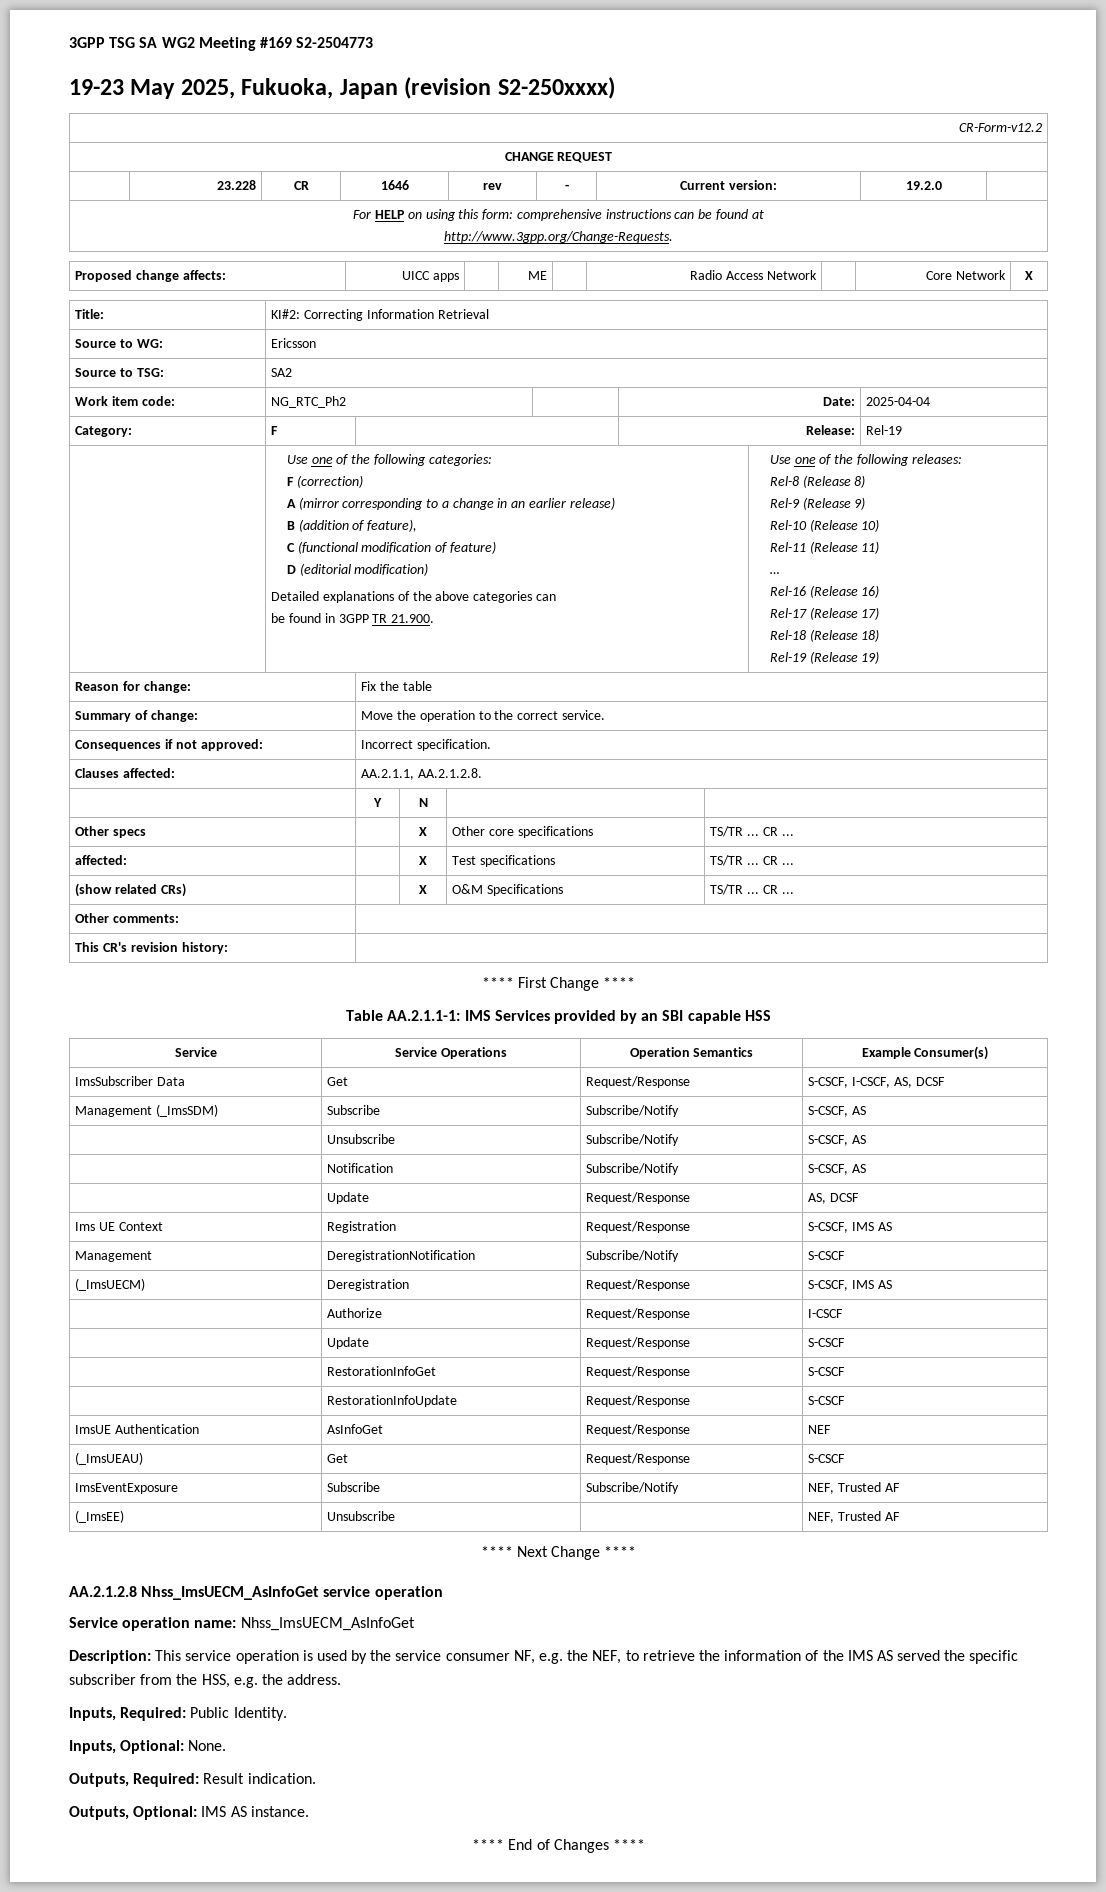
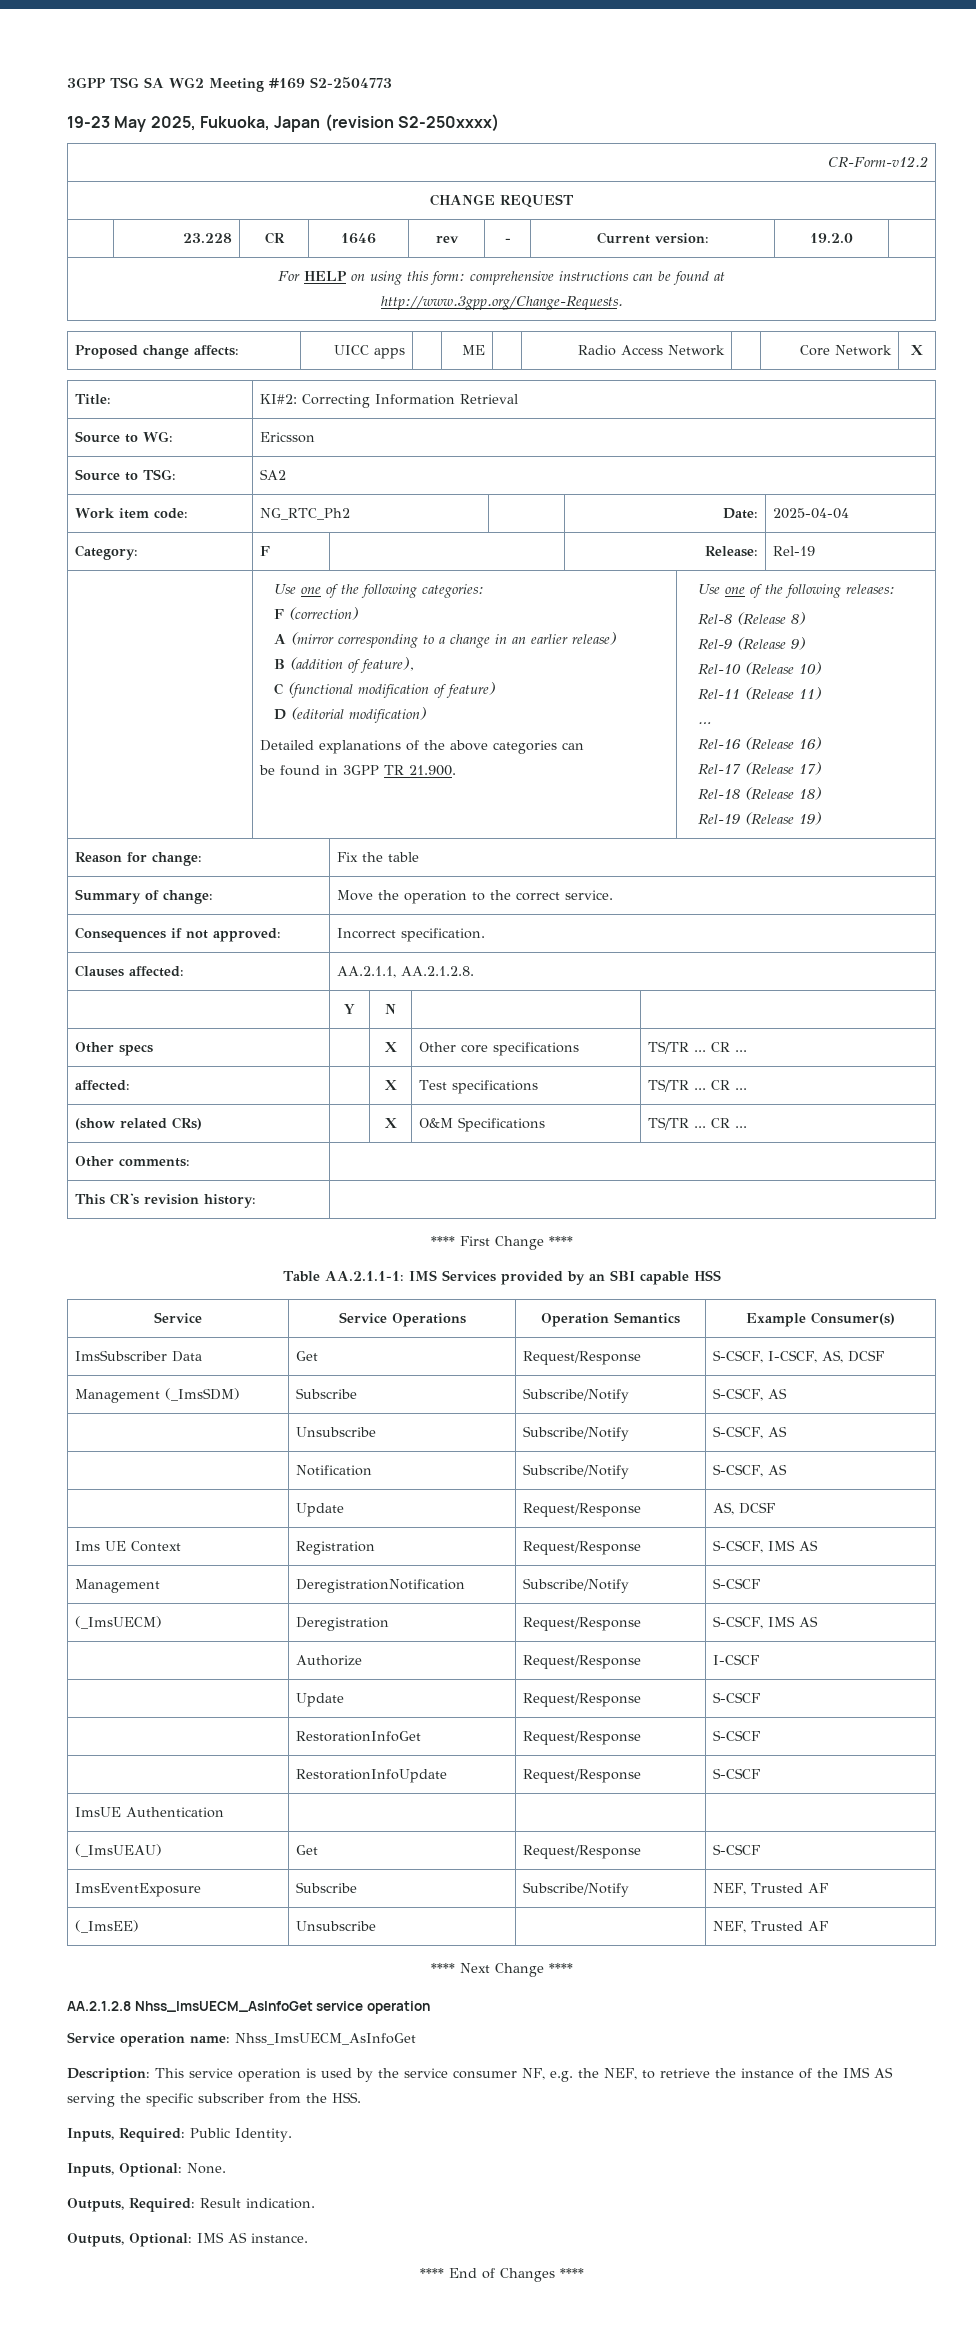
[327,1424,384,1434] [586,1424,691,1436] [808,1425,832,1434] AsInfoGet | Request/Response | NEF -> (224, 1812) | |
[724,1650,802,1661] information -> [740,2068,794,2078] instance
[897,1650,941,1661] served -> [67,2093,115,2107] serving
[201,1674,342,1688] HSS, e.g. the address. -> [332,2092,361,2103] HSS.

